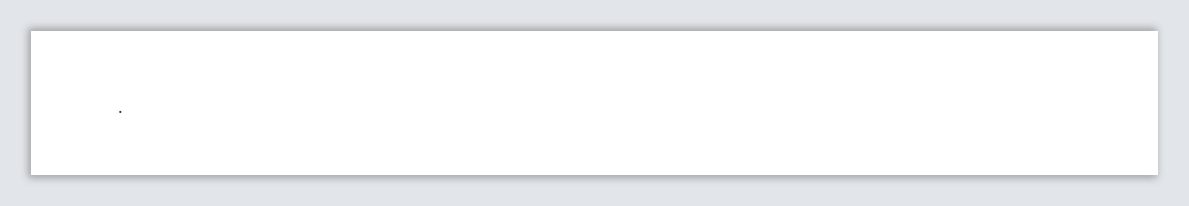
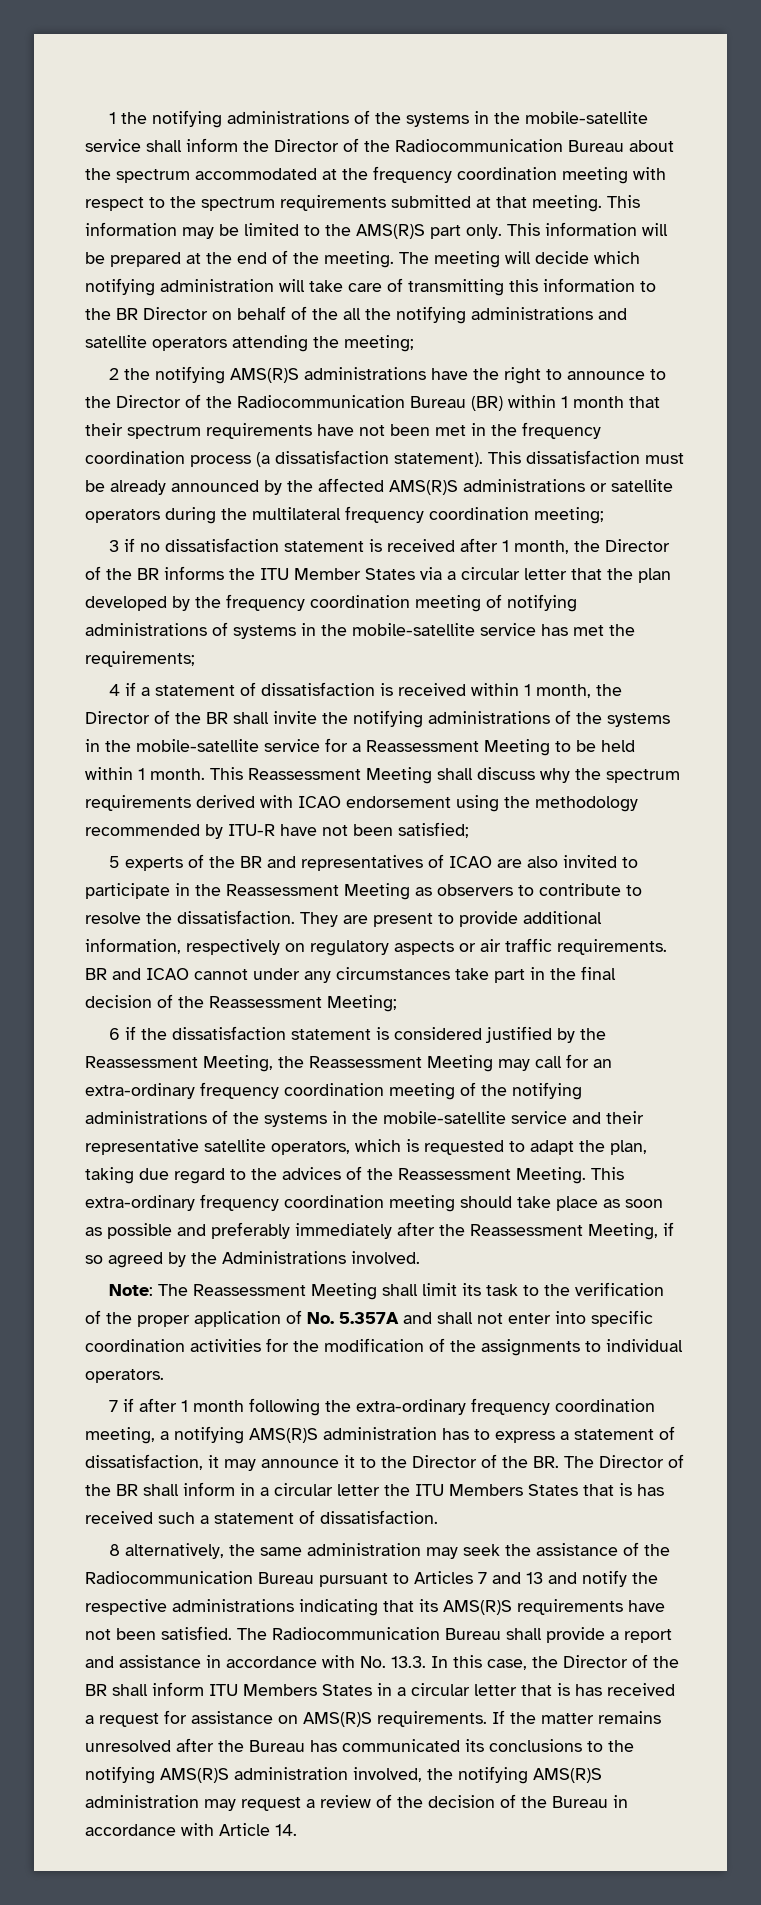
[118,110,123,113] . -> [108,110,648,128] [85,138,674,152] [85,166,666,184] [85,195,640,212] [85,222,668,239] [85,250,640,268] [85,278,656,296] [85,306,627,324] [85,335,414,352] [108,366,666,384] [85,394,660,411] [85,422,601,439] [85,450,684,467] [85,478,673,495] [85,506,604,524] [108,538,670,554] [85,566,671,583] [85,594,577,612] [85,622,635,639] [85,651,195,667] [108,682,622,698] [85,710,670,728] [85,738,635,756] [85,767,680,784] [85,795,638,812] [85,822,469,839] [108,854,638,871] [85,883,642,900] [85,910,602,927] [85,938,667,956] [85,966,616,983] [85,994,397,1012] [108,1026,606,1043] [85,1054,612,1072] [85,1082,582,1100] [85,1110,644,1127] [85,1139,647,1155] [85,1166,624,1184] [85,1194,663,1212] [85,1222,674,1240] [85,1251,420,1268] [108,1282,664,1300] [85,1310,653,1327] [85,1338,683,1356] [85,1369,164,1383] [108,1398,655,1416] [85,1426,675,1444] [85,1454,684,1471] [85,1482,664,1496] [85,1510,438,1524] [108,1542,670,1559] [85,1570,658,1587] [85,1599,665,1616] [85,1626,672,1643] [85,1654,679,1670] [85,1682,675,1696] [85,1710,661,1727] [85,1738,634,1752] [85,1766,602,1784] [85,1794,628,1811] [85,1823,297,1836] 1 the notifying administrations of the systems in the mobile-satellite service shall inform the Director of the Radiocommunication Bureau about the spectrum accommodated at the frequency coordination meeting with respect to the spectrum requirements submitted at that meeting. This information may be limited to the AMS(R)S part only. This information will be prepared at the end of the meeting. The meeting will decide which notifying administration will take care of transmitting this information to the BR Director on behalf of the all the notifying administrations and satellite operators attending the meeting; // 2 the notifying AMS(R)S administrations have the right to announce to the Director of the Radiocommunication Bureau (BR) within 1 month that their spectrum requirements have not been met in the frequency coordination process (a dissatisfaction statement). This dissatisfaction must be already announced by the affected AMS(R)S administrations or satellite operators during the multilateral frequency coordination meeting; // 3 if no dissatisfaction statement is received after 1 month, the Director of the BR informs the ITU Member States via a circular letter that the plan developed by the frequency coordination meeting of notifying administrations of systems in the mobile-satellite service has met the requirements; // 4 if a statement of dissatisfaction is received within 1 month, the Director of the BR shall invite the notifying administrations of the systems in the mobile-satellite service for a Reassessment Meeting to be held within 1 month. This Reassessment Meeting shall discuss why the spectrum requirements derived with ICAO endorsement using the methodology recommended by ITU-R have not been satisfied; // 5 experts of the BR and representatives of ICAO are also invited to participate in the Reassessment Meeting as observers to contribute to resolve the dissatisfaction. They are present to provide additional information, respectively on regulatory aspects or air traffic requirements. BR and ICAO cannot under any circumstances take part in the final decision of the Reassessment Meeting; // 6 if the dissatisfaction statement is considered justified by the Reassessment Meeting, the Reassessment Meeting may call for an extra-ordinary frequency coordination meeting of the notifying administrations of the systems in the mobile-satellite service and their representative satellite operators, which is requested to adapt the plan, taking due regard to the advices of the Reassessment Meeting. This extra-ordinary frequency coordination meeting should take place as soon as possible and preferably immediately after the Reassessment Meeting, if so agreed by the Administrations involved. // Note: The Reassessment Meeting shall limit its task to the verification of the proper application of No. 5.357A and shall not enter into specific coordination activities for the modification of the assignments to individual operators. // 7 if after 1 month following the extra-ordinary frequency coordination meeting, a notifying AMS(R)S administration has to express a statement of dissatisfaction, it may announce it to the Director of the BR. The Director of the BR shall inform in a circular letter the ITU Members States that is has received such a statement of dissatisfaction. // 8 alternatively, the same administration may seek the assistance of the Radiocommunication Bureau pursuant to Articles 7 and 13 and notify the respective administrations indicating that its AMS(R)S requirements have not been satisfied. The Radiocommunication Bureau shall provide a report and assistance in accordance with No. 13.3. In this case, the Director of the BR shall inform ITU Members States in a circular letter that is has received a request for assistance on AMS(R)S requirements. If the matter remains unresolved after the Bureau has communicated its conclusions to the notifying AMS(R)S administration involved, the notifying AMS(R)S administration may request a review of the decision of the Bureau in accordance with Article 14.

